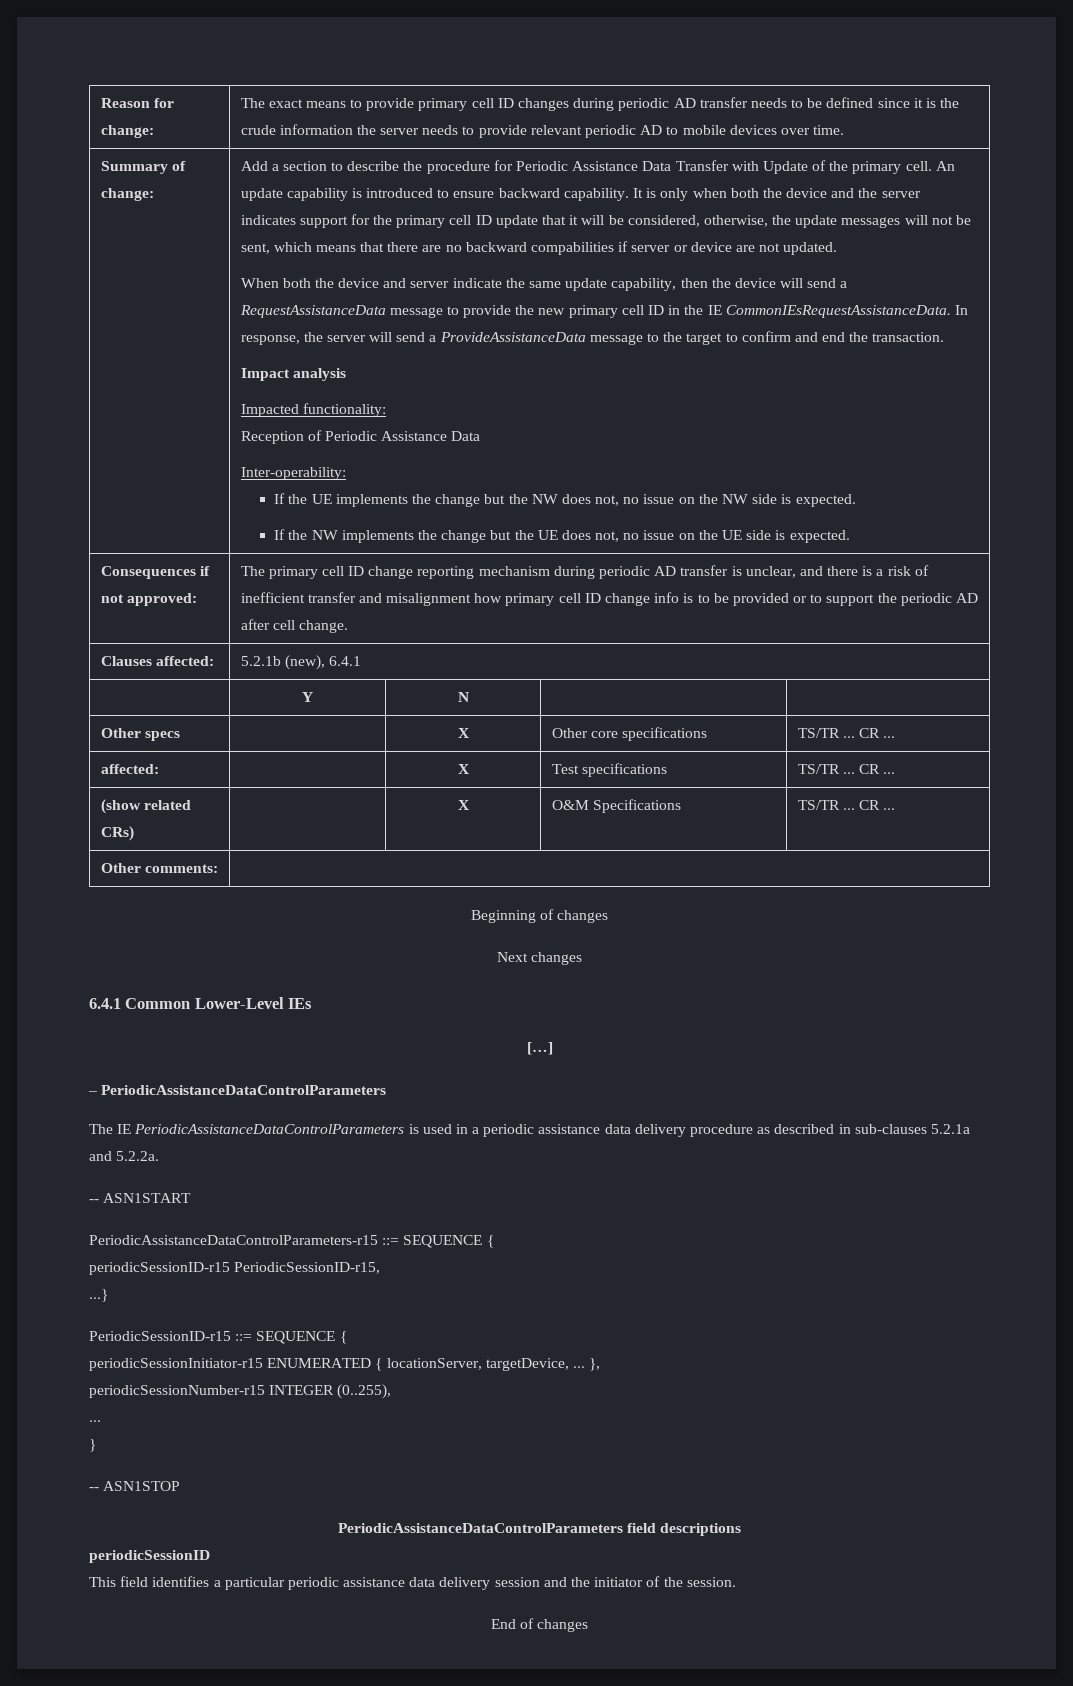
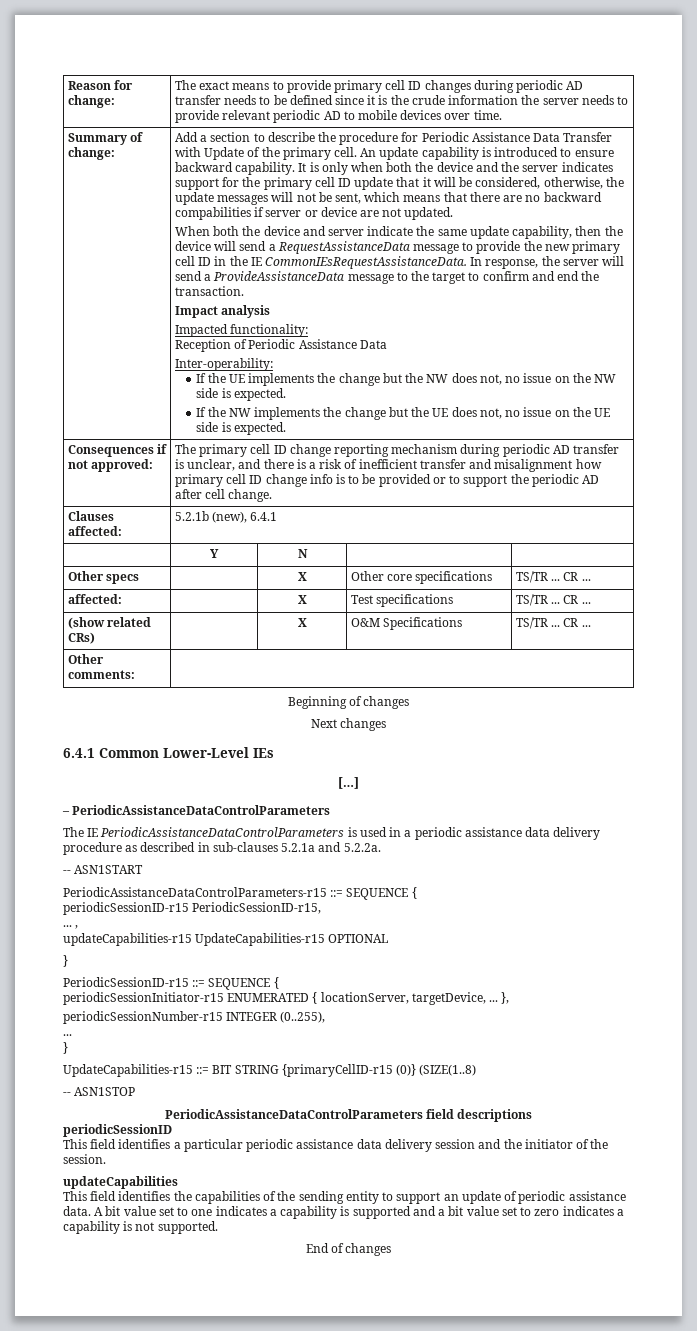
[89,1289,108,1302] ...} -> [63,925,79,929] [63,933,389,946] [63,955,68,967] ... , // updateCapabilities-r15 UpdateCapabilities-r15 OPTIONAL // }
(96, 1445) none -> [63,1064,477,1077] // UpdateCapabilities-r15 ::= BIT STRING {primaryCellID-r15 (0)} (SIZE(1..8)
(736, 1582) none -> [63,1176,178,1189] [63,1191,626,1204] [63,1206,624,1219] [63,1221,218,1234] // updateCapabilities // This field identifies the capabilities of the sending entity to support an update of periodic assistance data. A bit value set to one indicates a capability is supported and a bit value set to zero indicates a capability is not supported.

